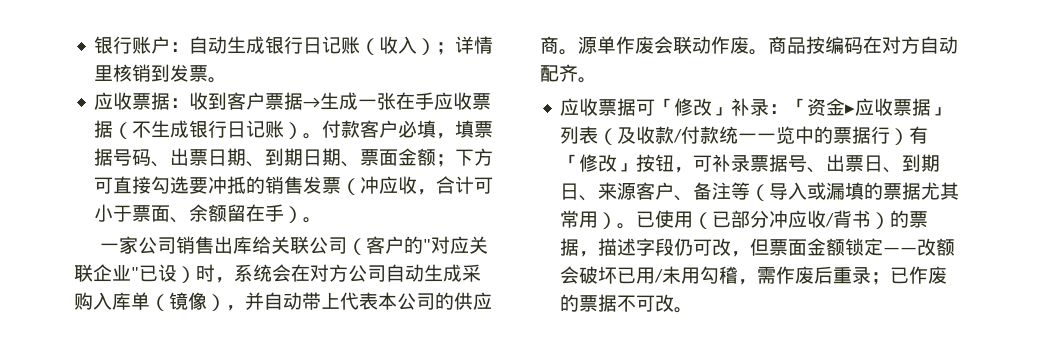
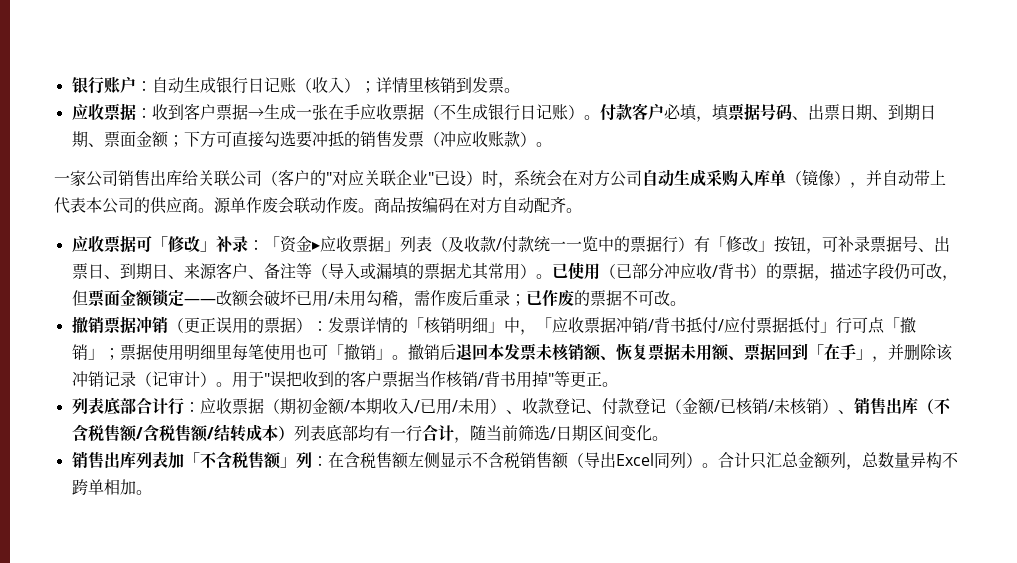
[417,176,494,195] [94,204,285,223] ，合计可小于票面、余额留在手 -> [487,131,520,147] 账款
(694, 310) none -> [71,316,916,335] [71,343,953,362] [71,370,618,388] [71,397,951,415] [71,424,668,443] [71,451,958,470] [71,479,152,495] // 撤销票据冲销（更正误用的票据）：发票详情的「核销明细」中，「应收票据冲销/背书抵付/应付票据抵付」行可点「撤销」；票据使用明细里每笔使用也可「撤销」。撤销后退回本发票未核销额、恢复票据未用额、票据回到「在手」，并删除该冲销记录（记审计）。用于"误把收到的客户票据当作核销/背书用掉"等更正。 // 列表底部合计行：应收票据（期初金额/本期收入/已用/未用）、收款登记、付款登记（金额/已核销/未核销）、销售出库（不含税售额/含税售额/结转成本）列表底部均有一行合计，随当前筛选/日期区间变化。 // 销售出库列表加「不含税售额」列：在含税售额左侧显示不含税销售额（导出Excel同列）。合计只汇总金额列，总数量异构不跨单相加。

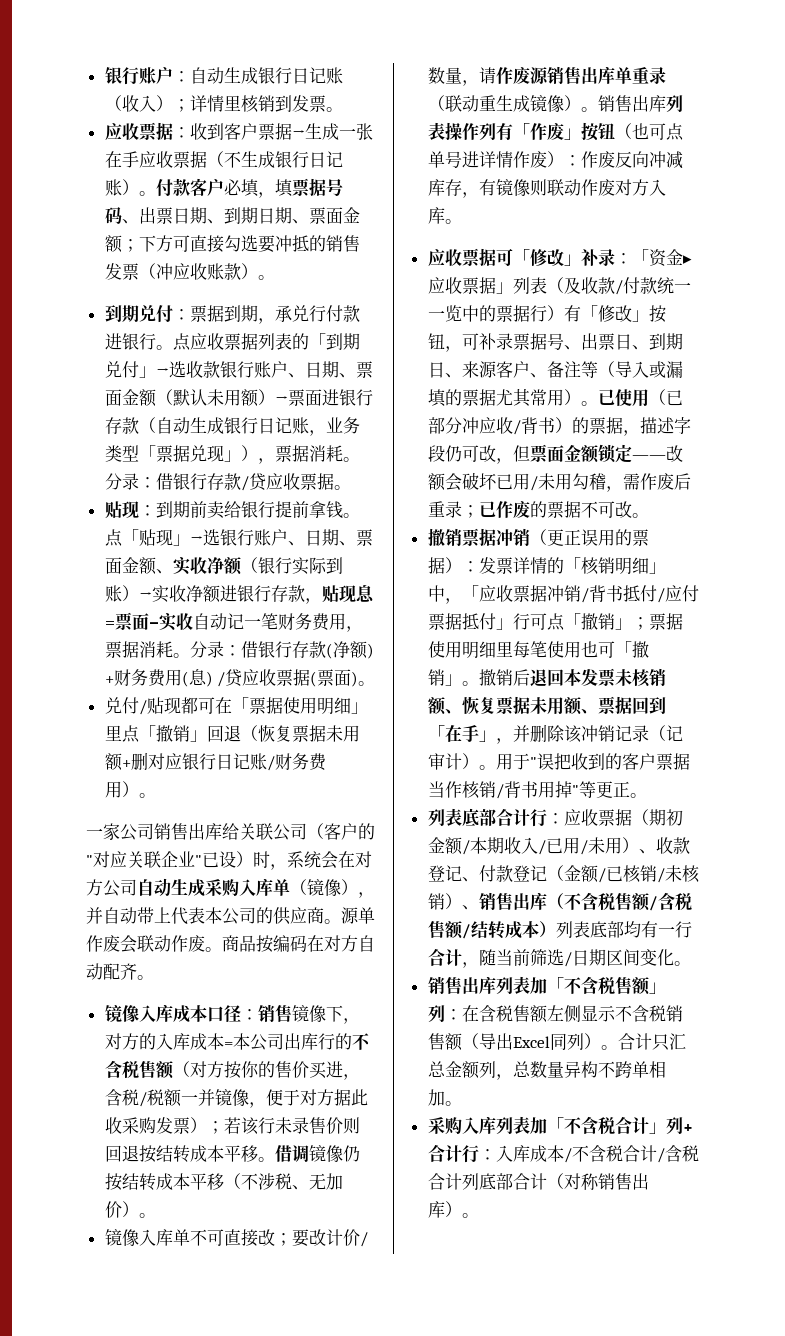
(552, 144) none -> [104,304,360,324] [104,333,360,351] [104,361,373,378] [104,389,373,407] [104,417,360,436] [104,445,360,464] [104,473,351,491] [104,501,360,519] [104,529,373,547] [104,557,343,575] [104,584,375,604] [104,612,363,632] [104,641,374,659] [104,669,376,687] [104,697,368,715] [104,725,360,743] [104,752,327,771] [104,781,156,798] // 到期兑付：票据到期，承兑行付款进银行。点应收票据列表的「到期兑付」→选收款银行账户、日期、票面金额（默认未用额）→票面进银行存款（自动生成银行日记账，业务类型「票据兑现」），票据消耗。分录：借银行存款/贷应收票据。 // 贴现：到期前卖给银行提前拿钱。点「贴现」→选银行账户、日期、票面金额、实收净额（银行实际到账）→实收净额进银行存款，贴现息=票面−实收自动记一笔财务费用，票据消耗。分录：借银行存款(净额) +财务费用(息) /贷应收票据(票面)。 // 兑付/贴现都可在「票据使用明细」里点「撤销」回退（恢复票据未用额+删对应银行日记账/财务费用）。
(582, 210) none -> [104,1004,360,1024] [104,1033,370,1051] [104,1060,360,1080] [104,1088,368,1108] [104,1117,360,1135] [104,1144,360,1163] [104,1173,343,1191] [104,1201,156,1218] [104,1228,368,1247] [427,66,666,86] [427,94,683,113] [427,122,684,141] [427,151,683,169] [427,178,666,198] [427,207,462,224] // 镜像入库成本口径：销售镜像下，对方的入库成本=本公司出库行的不含税售额（对方按你的售价买进，含税/税额一并镜像，便于对方据此收采购发票）；若该行未录售价则回退按结转成本平移。借调镜像仍按结转成本平移（不涉税、无加价）。 // 镜像入库单不可直接改；要改计价/数量，请作废源销售出库单重录（联动重生成镜像）。销售出库列表操作列有「作废」按钮（也可点单号进详情作废）：作废反向冲减库存，有镜像则联动作废对方入库。
(152, 492) none -> [427,1116,693,1135] [427,1144,699,1163] [427,1173,649,1190] [427,1201,479,1218] // 采购入库列表加「不含税合计」列+合计行：入库成本/不含税合计/含税合计列底部合计（对称销售出库）。

